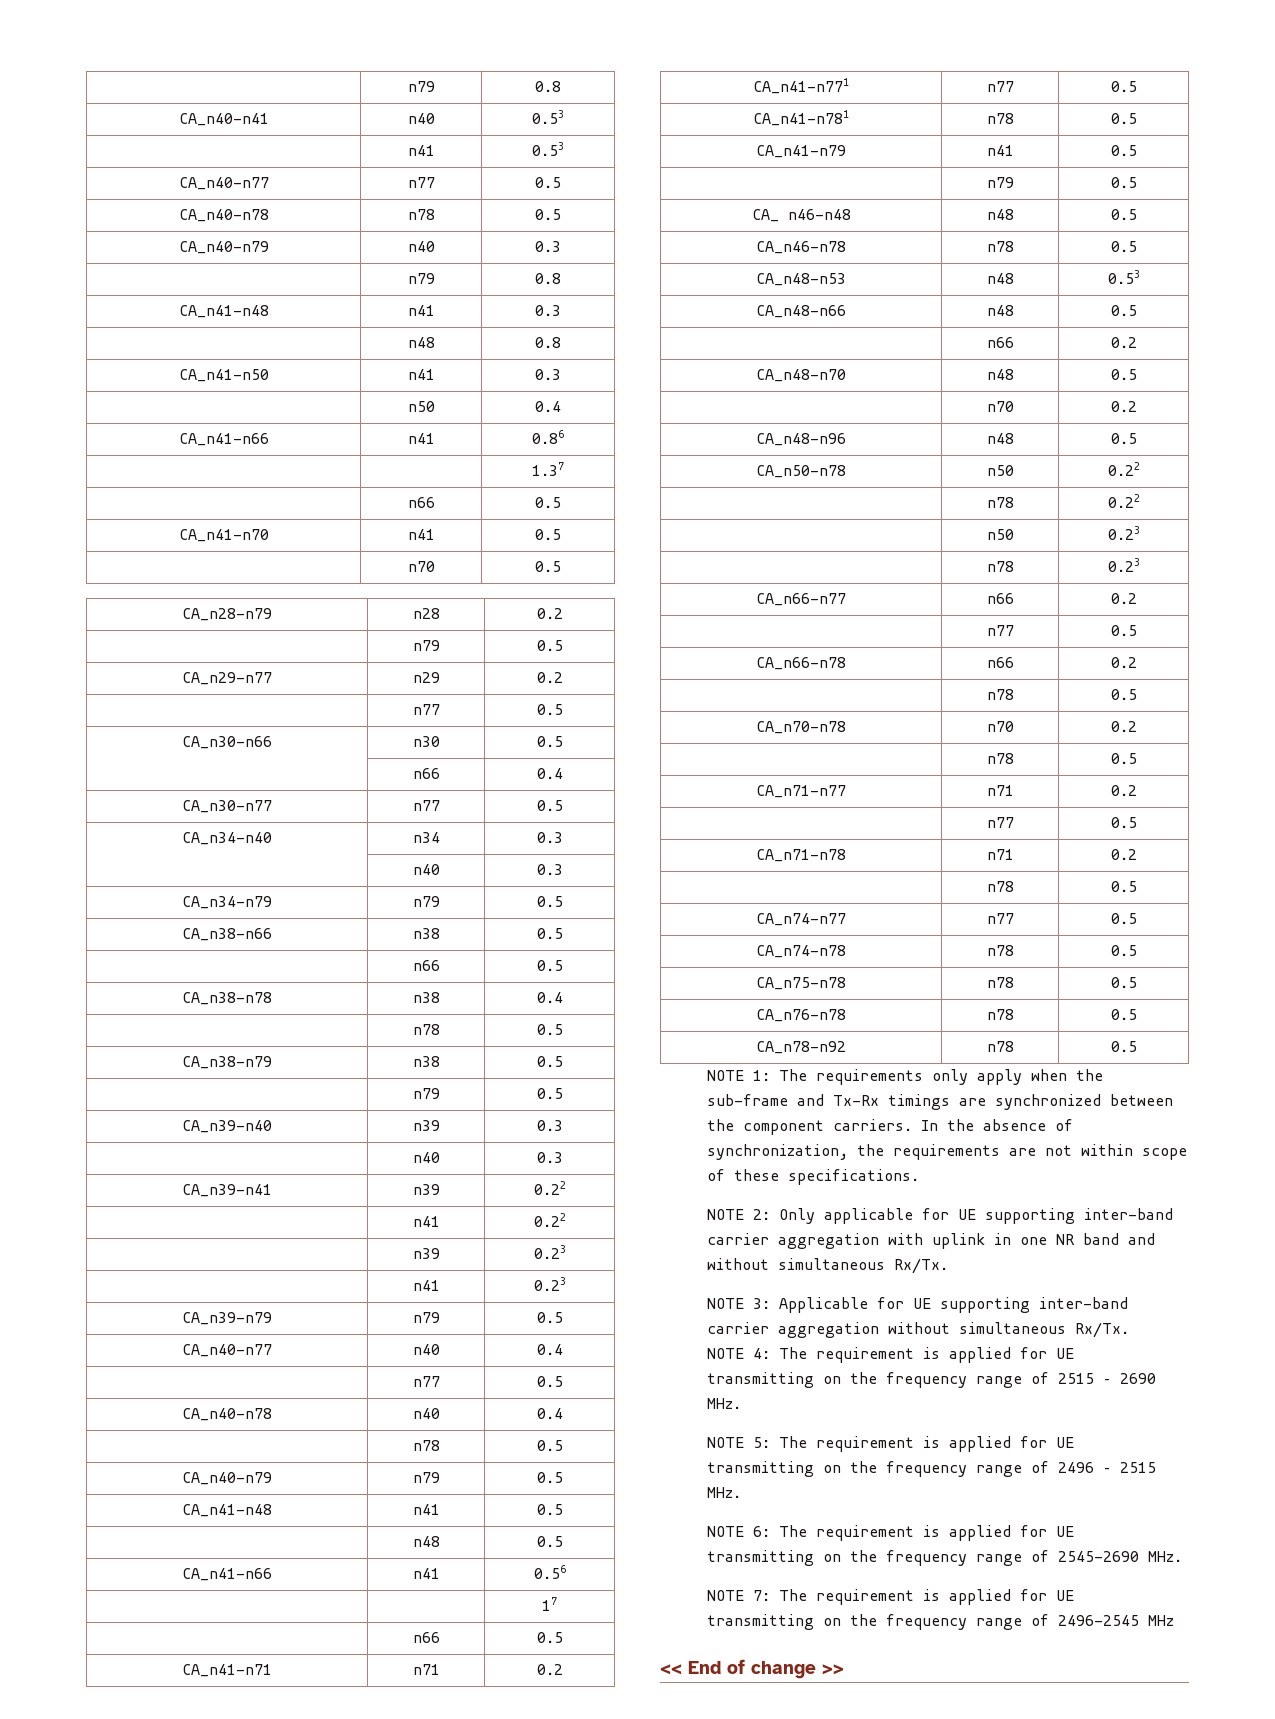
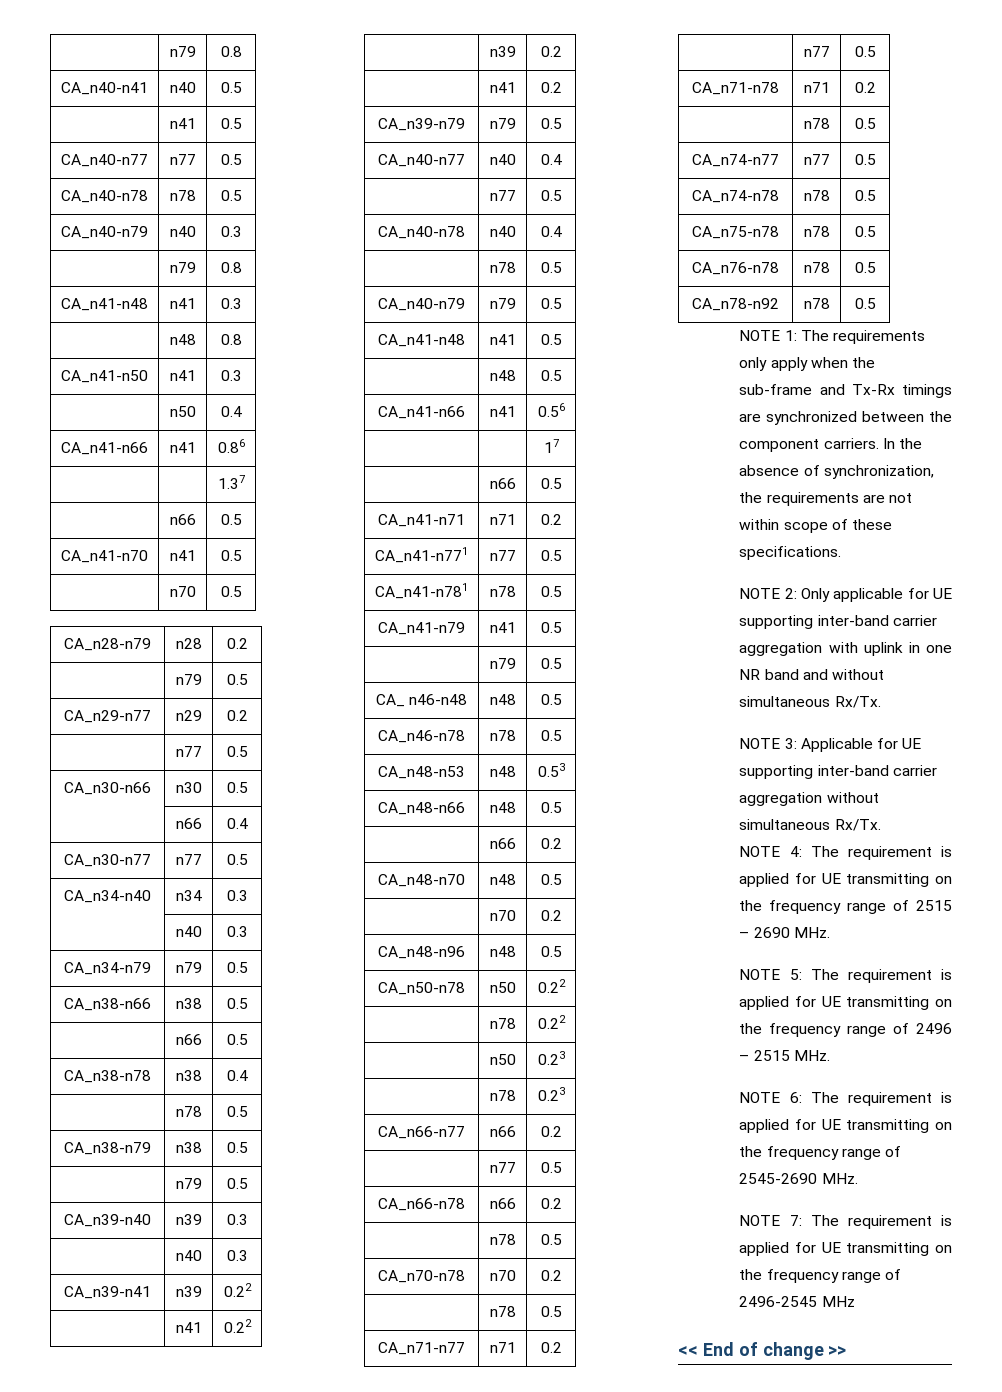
[532,110,564,124] [407,145,435,156] [532,142,564,156] 0.53 // | n41 | 0.53 -> [220,82,242,93] [169,118,196,129] [220,118,242,129] 0.5 // | n41 | 0.5
[533,1245,566,1259] [412,1280,440,1291] [533,1277,566,1291] 0.23 // | n41 | 0.23 -> [540,46,562,57] [489,82,516,93] [540,82,562,93] 0.2 // | n41 | 0.2

